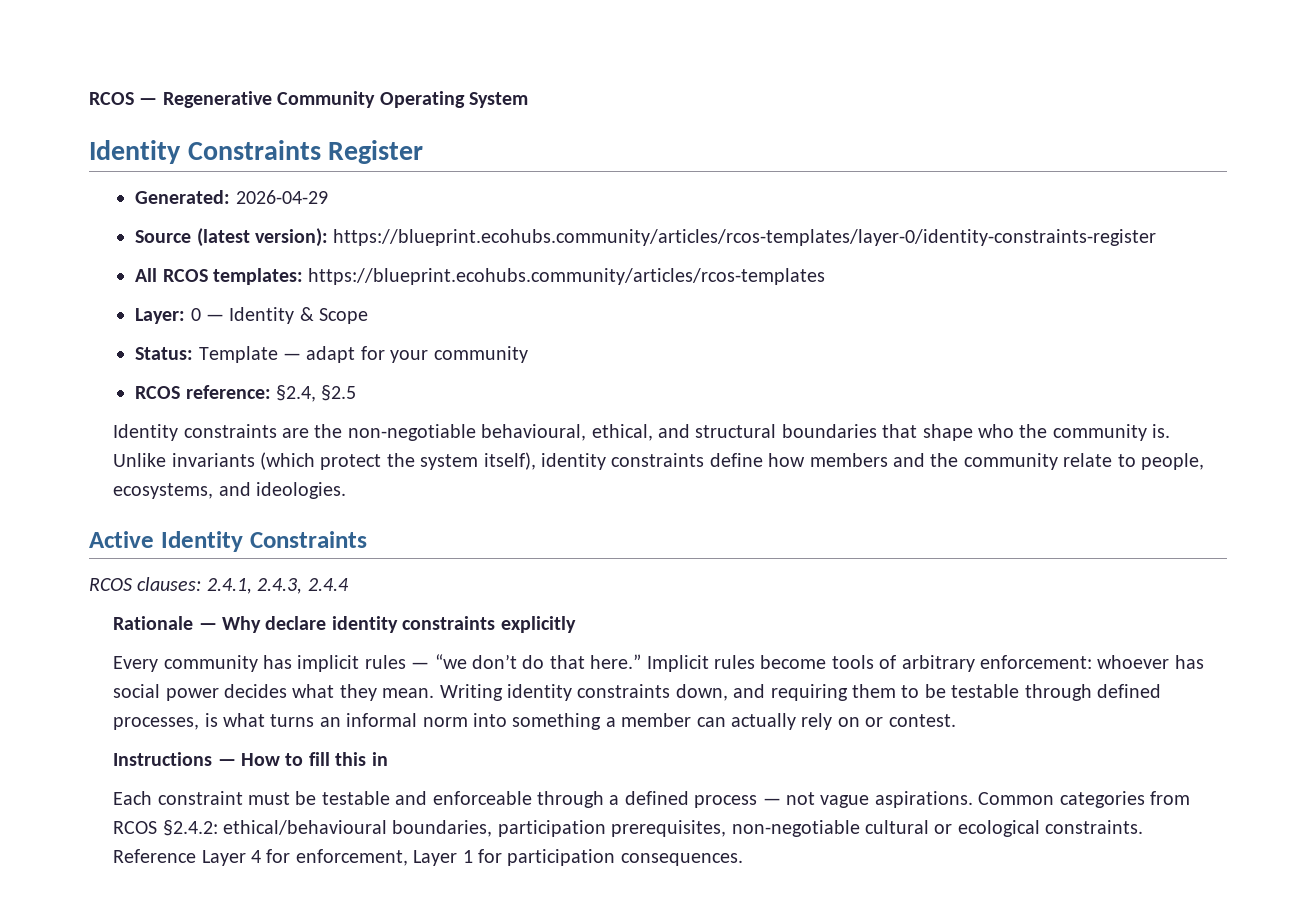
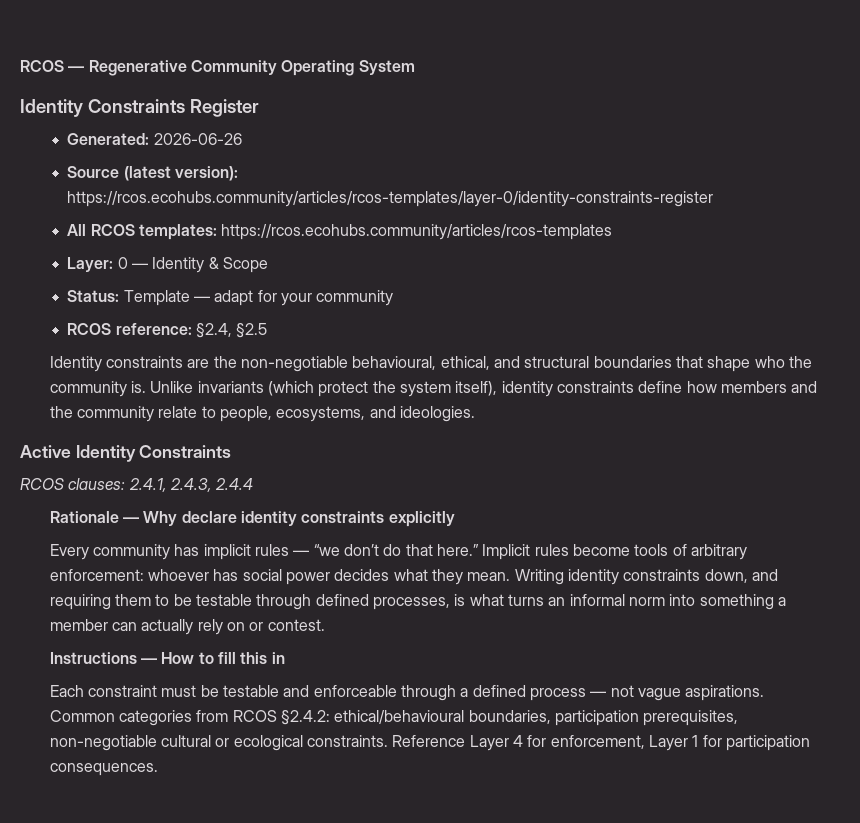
[235,190,328,204] 2026-04-29 -> [153,133,242,145] 2026-06-26
[333,229,1157,246] https://blueprint.ecohubs.community/articles/rcos-templates/layer-0/identity-constraints-register -> [67,191,714,207] https://rcos.ecohubs.community/articles/rcos-templates/layer-0/identity-constraints-register
[308,268,826,285] https://blueprint.ecohubs.community/articles/rcos-templates -> [221,224,613,240] https://rcos.ecohubs.community/articles/rcos-templates

